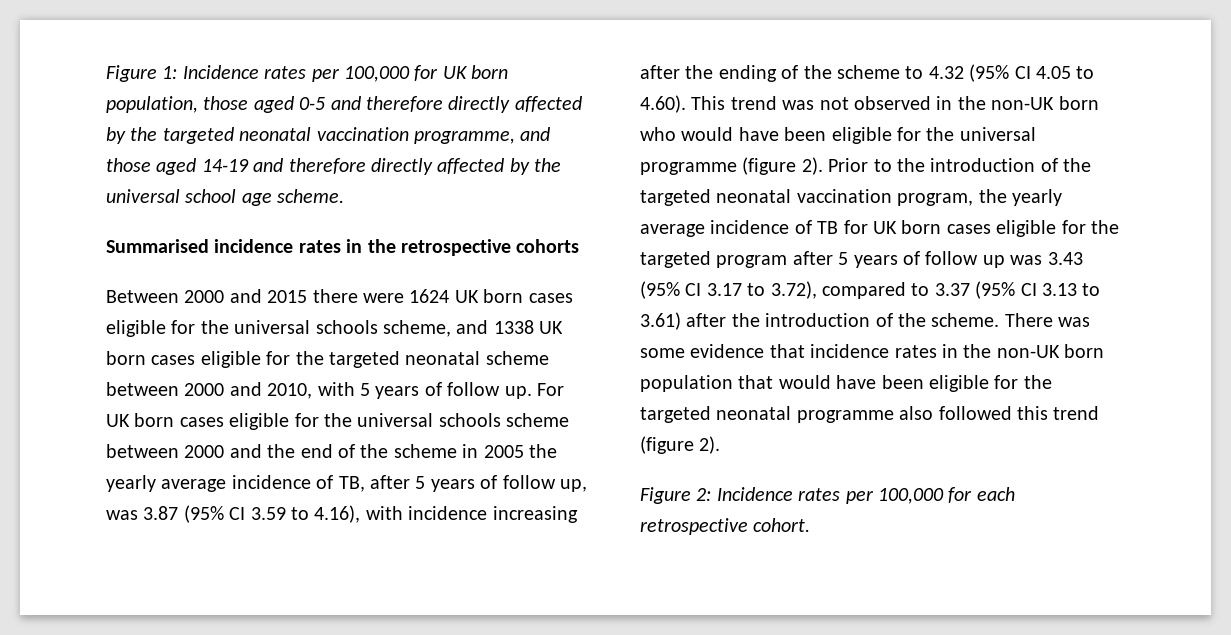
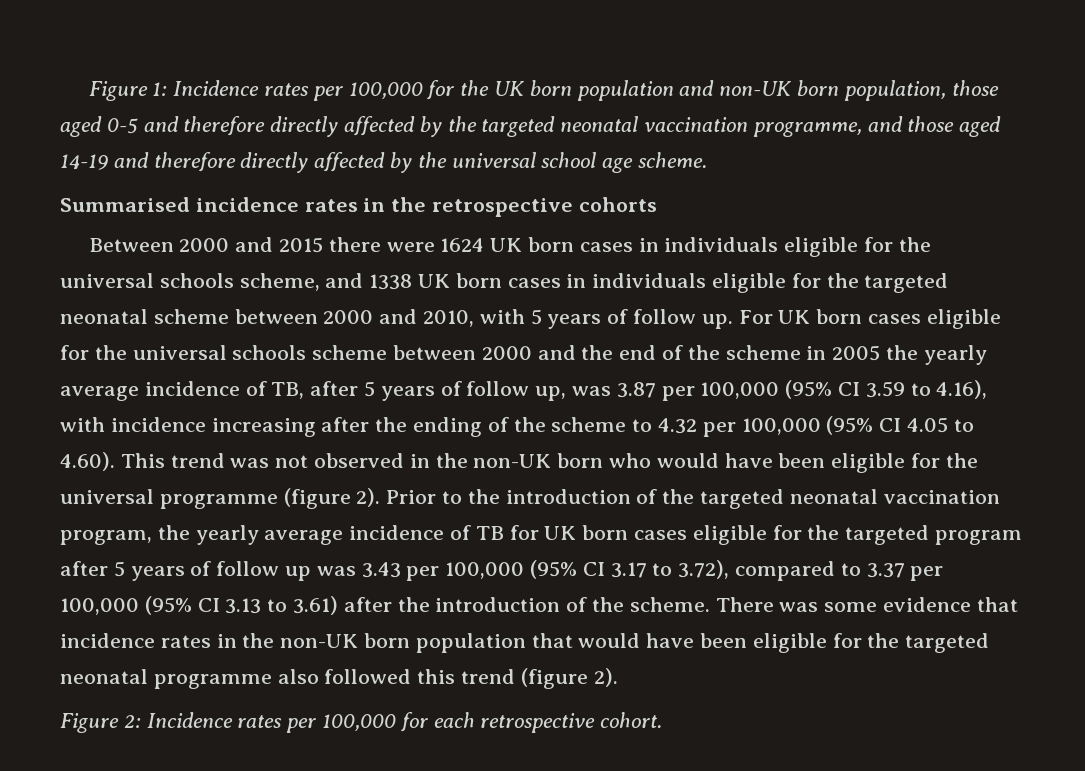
[442,65,509,79] UK born -> [460,80,840,101] the UK born population and non-UK born
(573, 298) none -> [638,237,779,252] in individuals
(196, 360) none -> [566,273,707,288] in individuals
(179, 513) none -> [661,382,780,401] per 100,000
(964, 72) none -> [702,418,821,437] per 100,000
(1083, 258) none -> [406,562,525,581] per 100,000
(970, 289) none -> [910,566,944,581] [60,598,139,615] per 100,000

